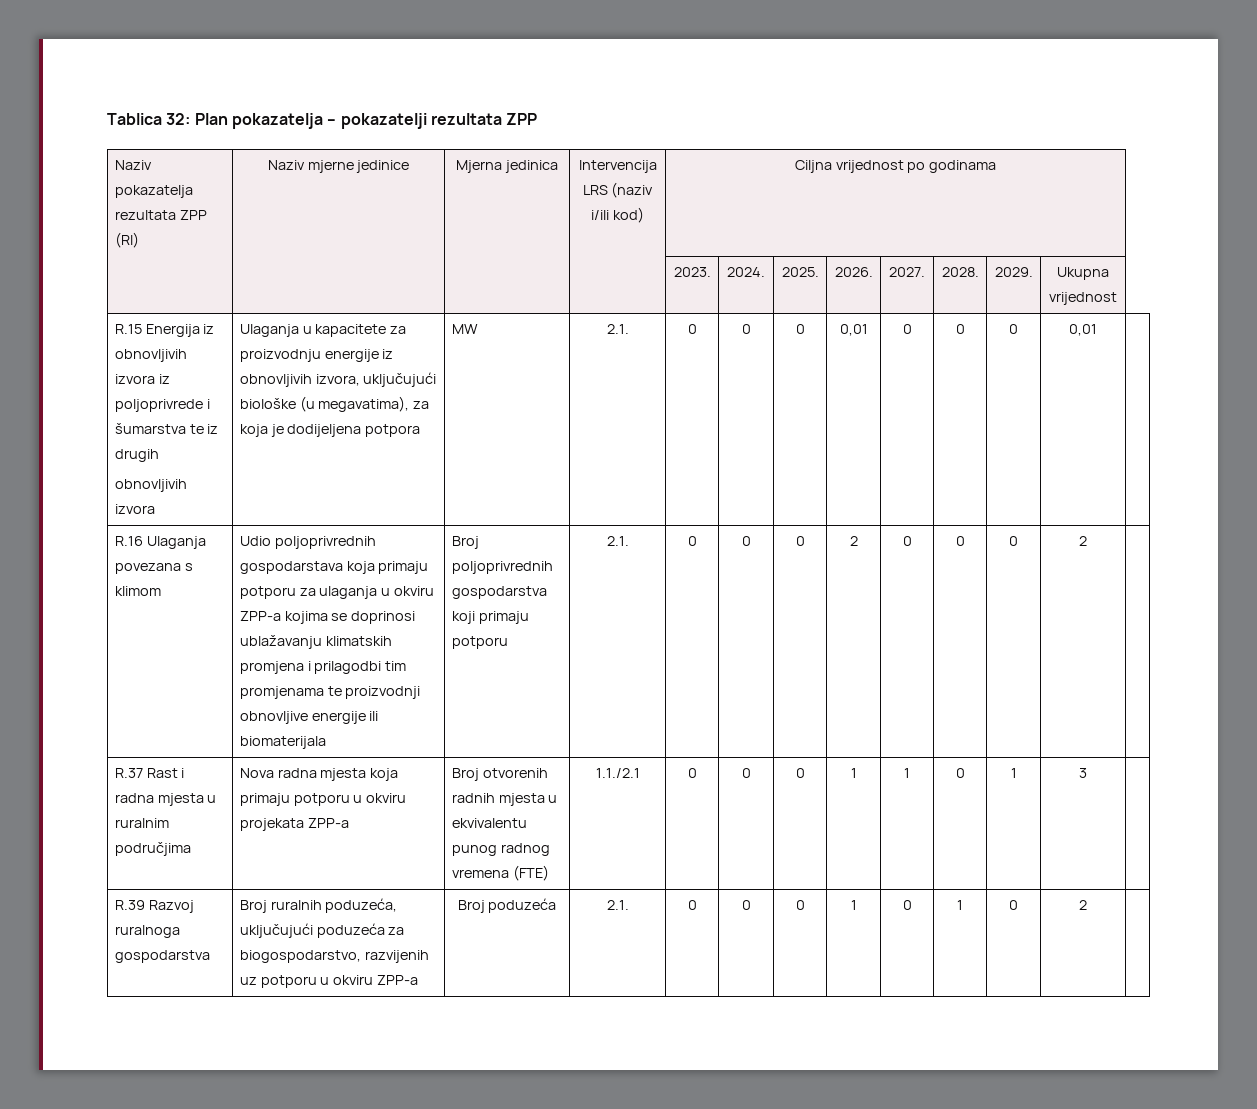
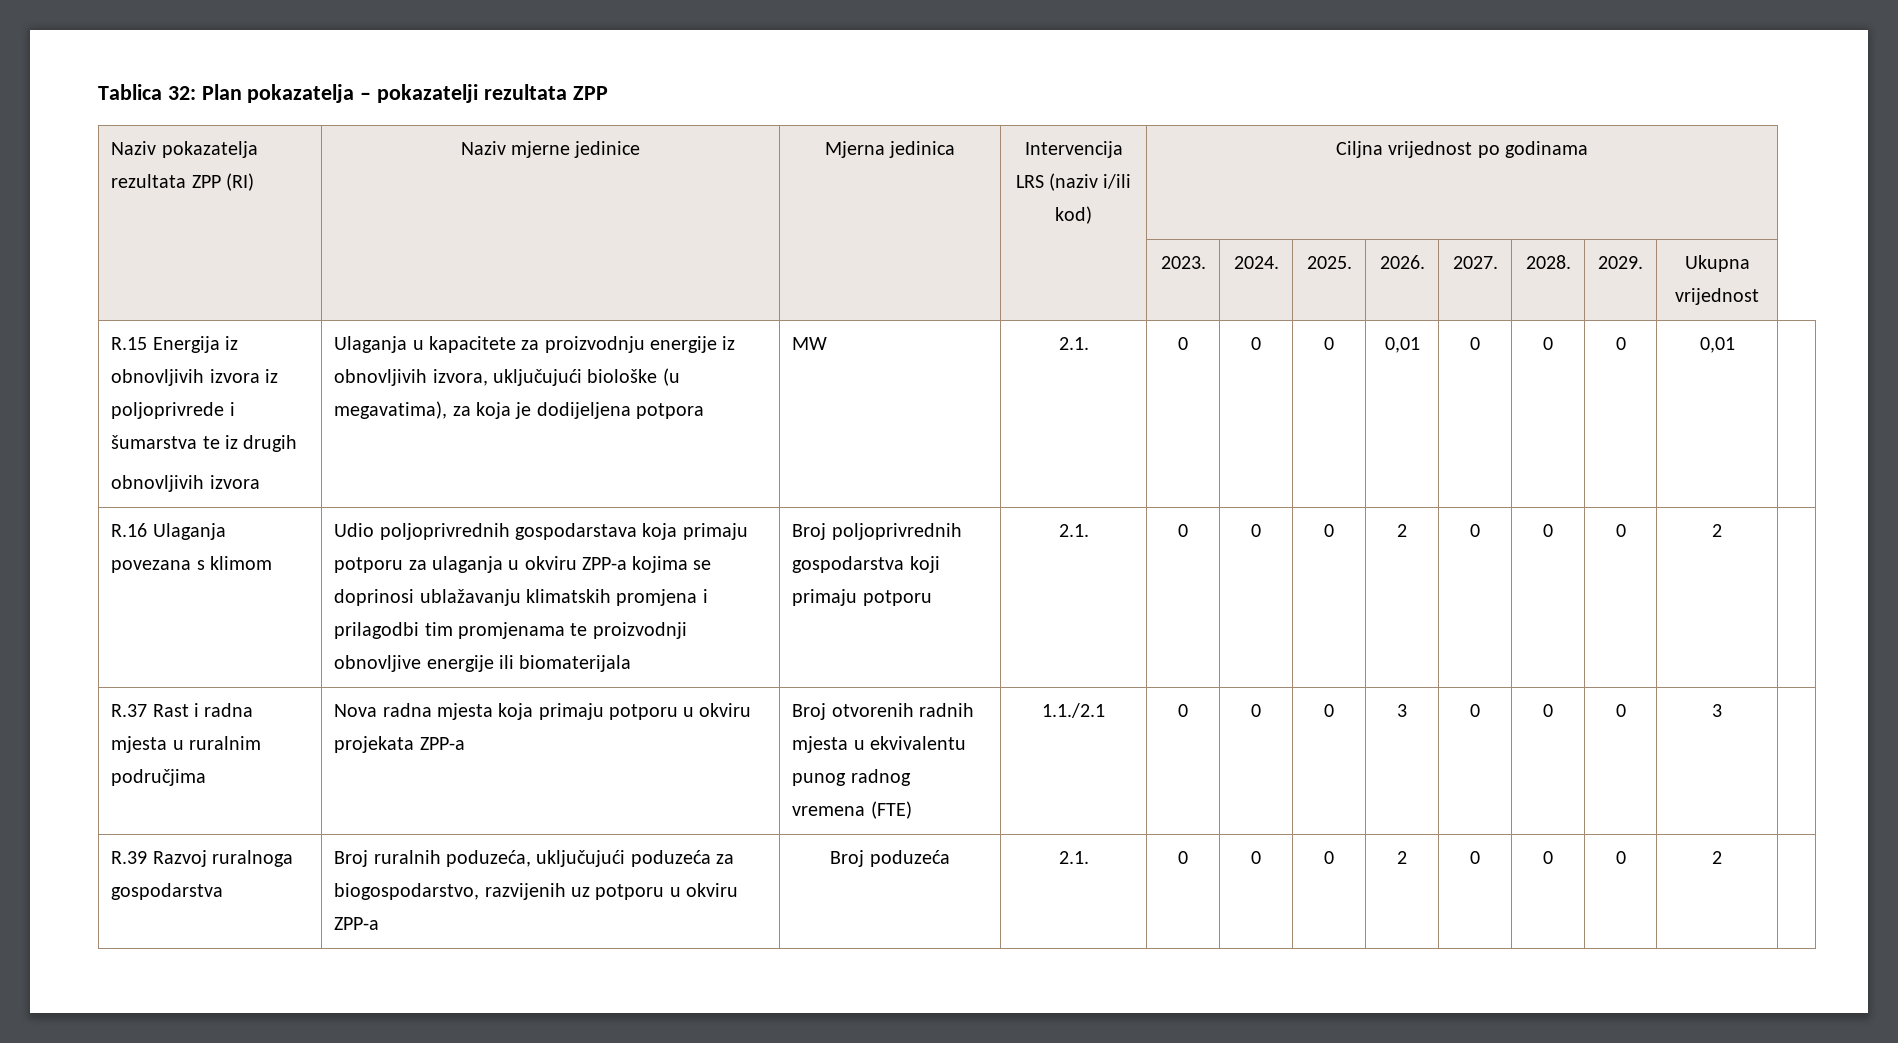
[850,768,857,778] [904,768,910,778] [955,768,965,778] [1010,768,1017,778] 1 | 1 | 0 | 1 -> [1397,704,1407,717] [1470,704,1480,717] [1543,704,1553,717] [1615,704,1626,717] 3 | 0 | 0 | 0
[850,900,857,910] [902,900,912,910] [957,900,963,910] 1 | 0 | 1 -> [1397,851,1407,864] [1470,851,1480,864] [1543,851,1553,864] 2 | 0 | 0

